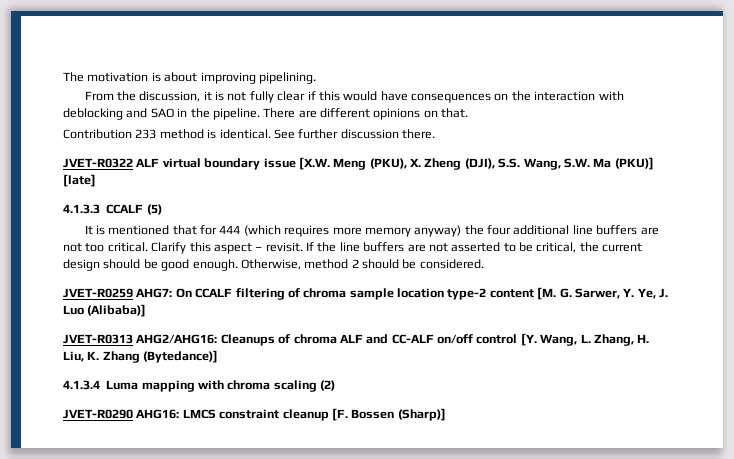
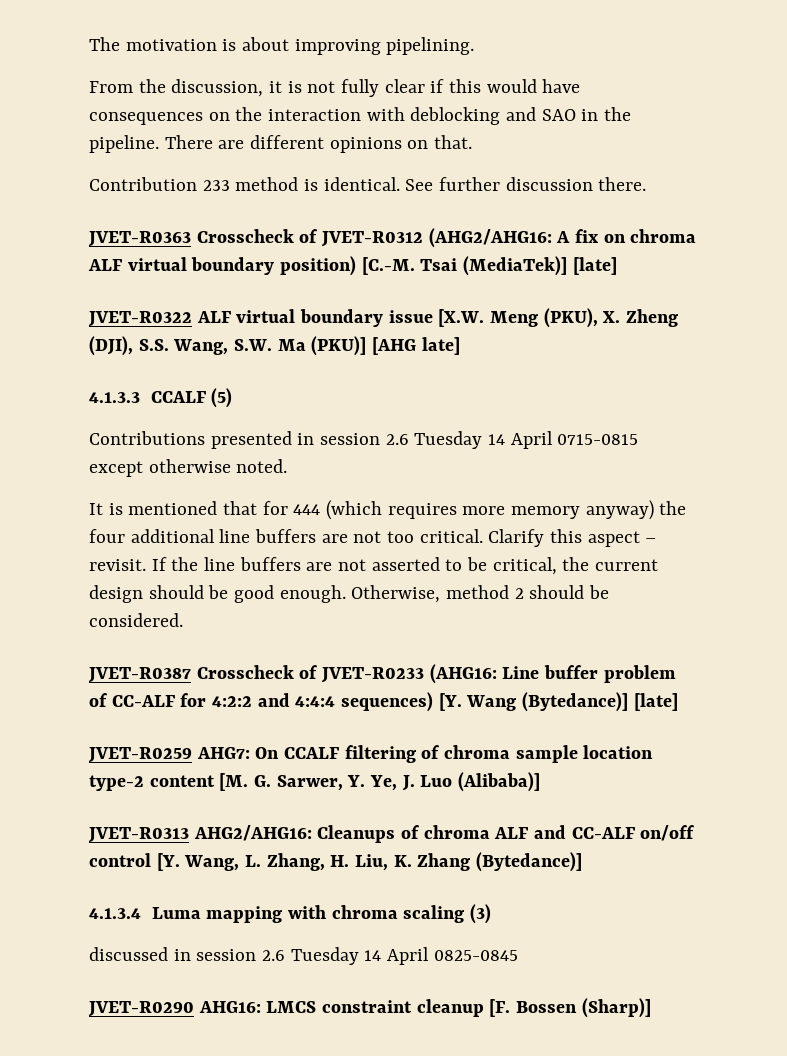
(435, 134) none -> [88,228,697,248] [88,256,617,276] // JVET-R0363 Crosscheck of JVET-R0312 (AHG2/AHG16: A fix on chroma ALF virtual boundary position) [C.-M. Tsai (MediaTek)] [late]
[63,174,96,187] [late] -> [372,337,460,355] [AHG late]
(162, 209) none -> [89,431,639,449] [89,459,288,477] // Contributions presented in session 2.6 Tuesday 14 April 0715-0815 except otherwise noted.
(484, 264) none -> [88,664,676,684] [89,692,678,712] // JVET-R0387 Crosscheck of JVET-R0233 (AHG16: Line buffer problem of CC-ALF for 4:2:2 and 4:4:4 sequences) [Y. Wang (Bytedance)] [late]
[320,380,336,391] (2) -> [469,904,491,924] [89,947,518,965] (3) // discussed in session 2.6 Tuesday 14 April 0825-0845

